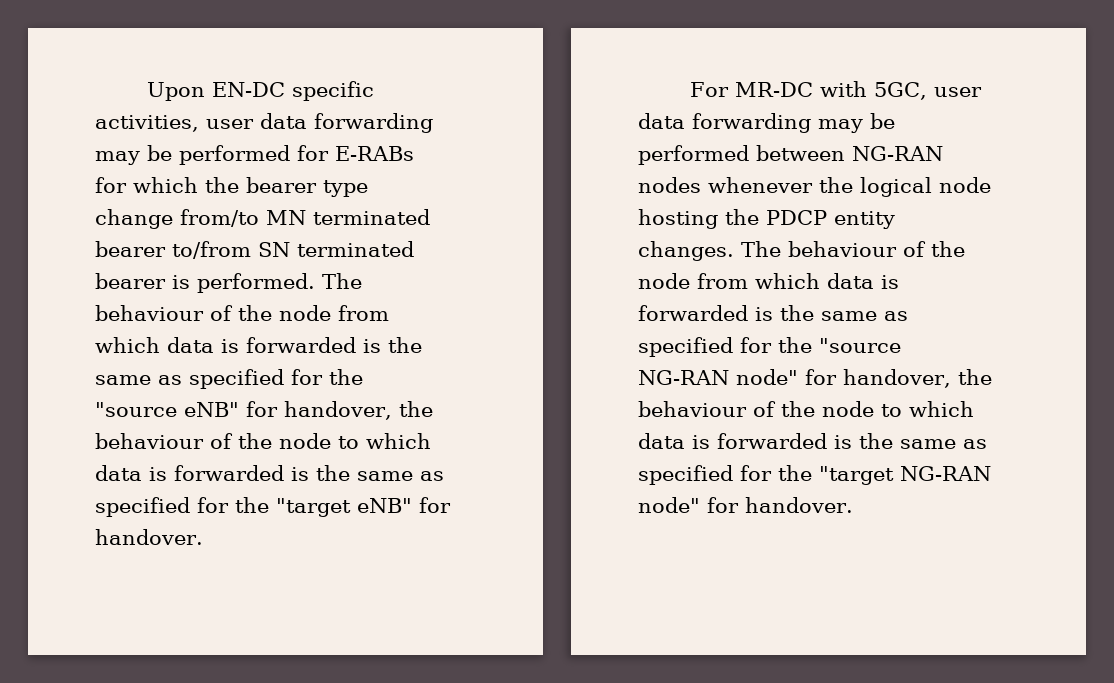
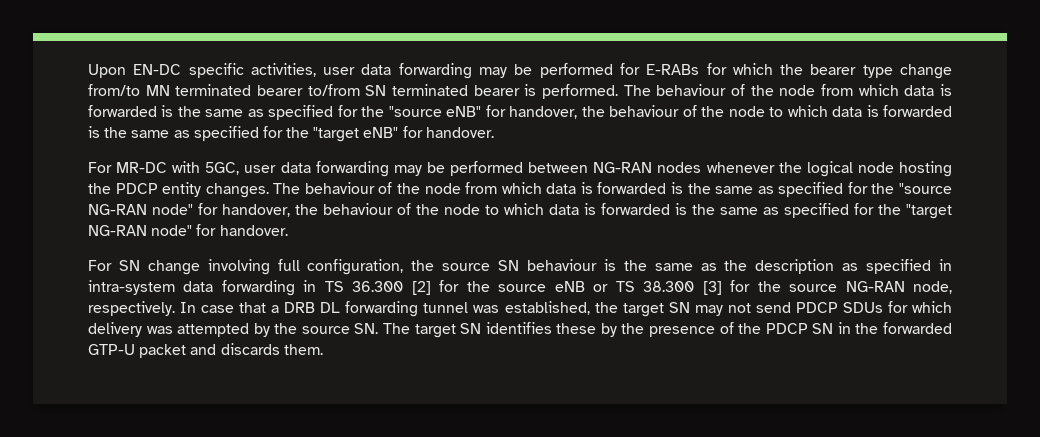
(853, 505) none -> [88,259,953,275] [88,280,953,296] [88,301,952,317] [88,322,952,338] [88,343,323,358] // For SN change involving full configuration, the source SN behaviour is the same as the description as specified in intra-system data forwarding in TS 36.300 [2] for the source eNB or TS 38.300 [3] for the source NG-RAN node, respectively. In case that a DRB DL forwarding tunnel was established, the target SN may not send PDCP SDUs for which delivery was attempted by the source SN. The target SN identifies these by the presence of the PDCP SN in the forwarded GTP-U packet and discards them.

